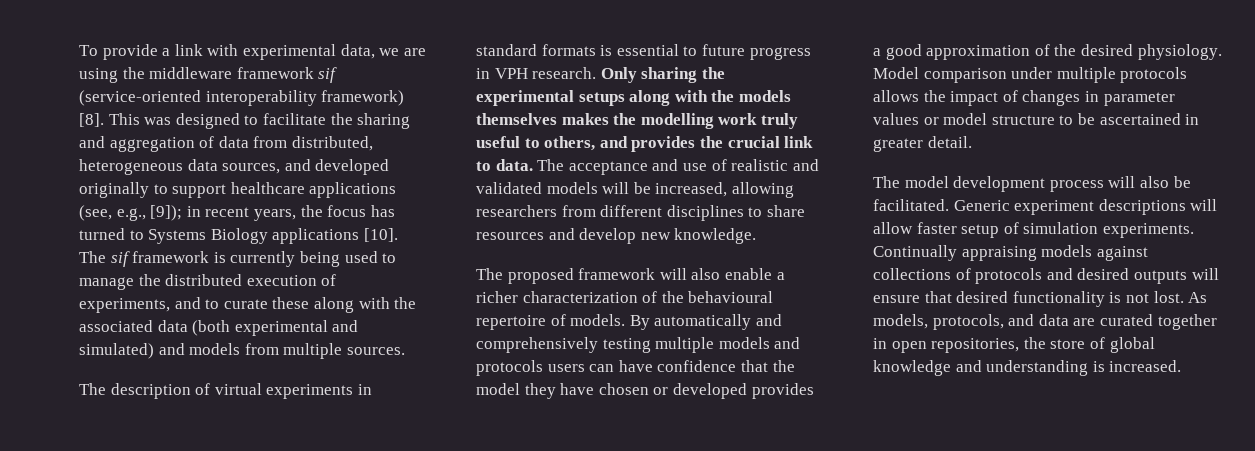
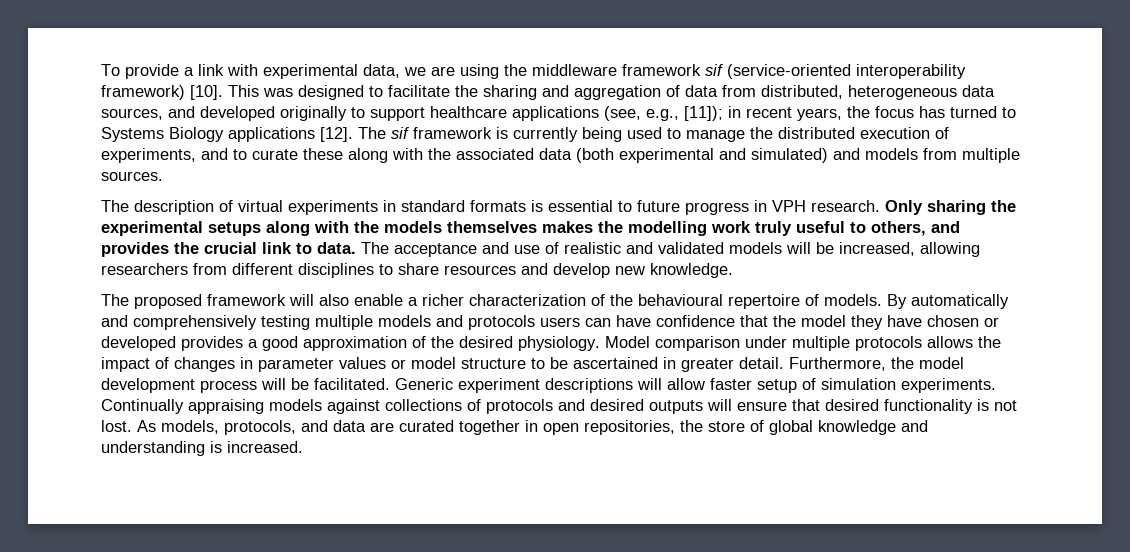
[79,113,104,127] [8]. -> [190,85,223,100] [10].
[150,205,183,221] [9]); -> [684,106,723,121] [11]);
[363,228,398,242] [10]. -> [320,127,353,142] [12].
[873,176,900,188] // The -> [789,357,914,371] Furthermore, the
[1139,176,1169,188] also -> (286, 384) none

